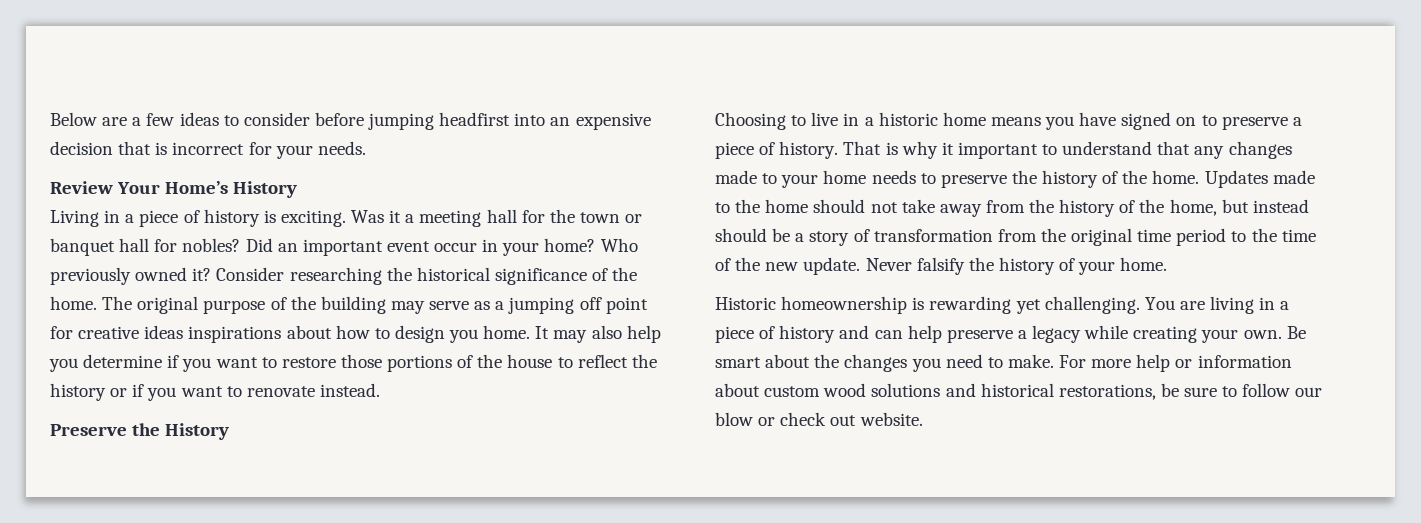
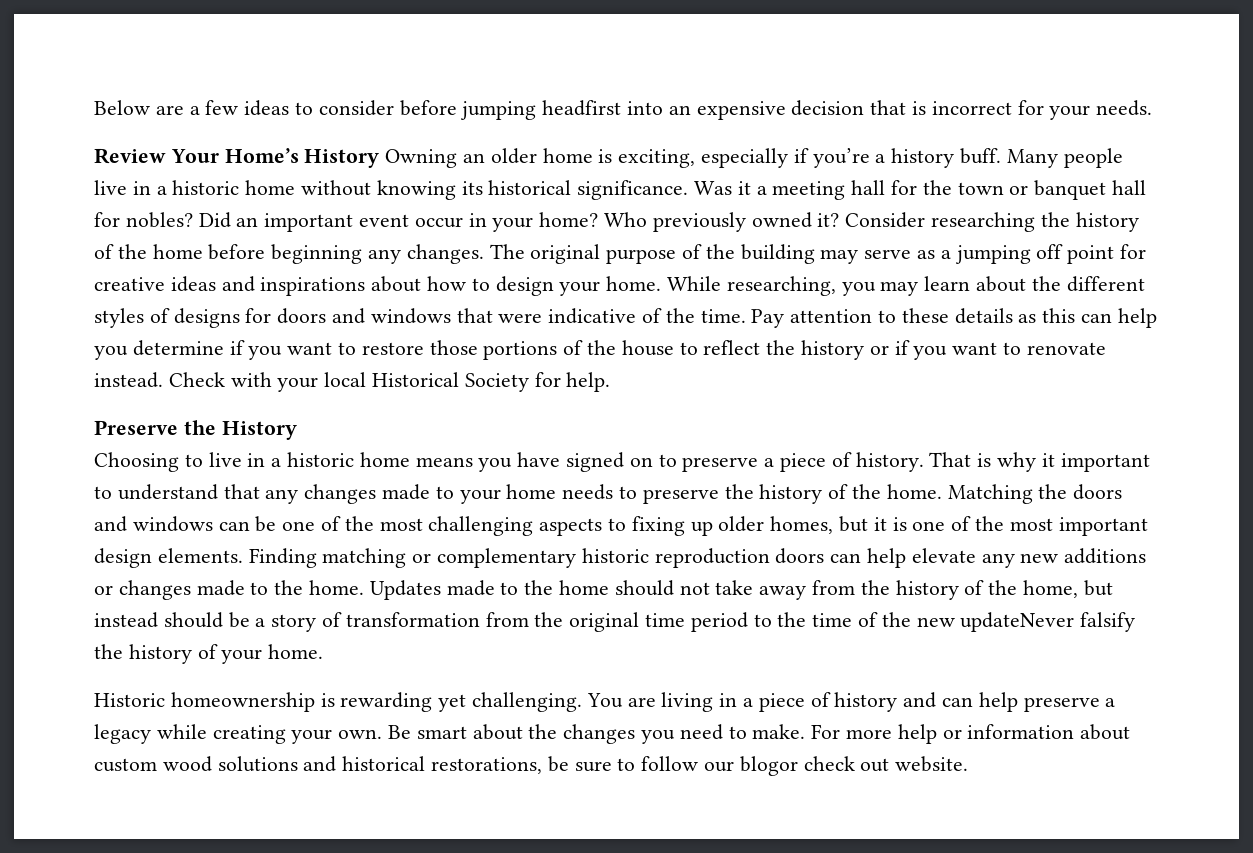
[50,209,346,227] // Living in a piece of history is exciting. -> [385,148,1123,168] [94,180,689,200] Owning an older home is exciting, especially if you’re a history buff. Many people live in a historic home without knowing its historical significance.
[416,267,638,285] [50,296,97,310] historical significance of the home. -> [1075,212,1139,232] [94,244,484,264] history of the home before beginning any changes.
(184, 332) none -> [221,276,255,292] and
[449,325,622,343] you home. It may also -> [559,276,1145,296] [94,308,1113,328] your home. While researching, you may learn about the different styles of designs for doors and windows that were indicative of the time. Pay attention to these details as this can
(380, 390) none -> [168,372,611,392] Check with your local Historical Society for help.
(1200, 177) none -> [947,484,1123,504] [94,516,1148,536] [94,548,1147,568] [94,580,365,600] Matching the doors and windows can be one of the most challenging aspects to fixing up older homes, but it is one of the most important design elements. Finding matching or complementary historic reproduction doors can help elevate any new additions or changes made to the home.
[803,257,912,275] update. Never -> [960,612,1075,632] updateNever
[715,412,776,426] blow or -> [739,756,798,776] blogor

